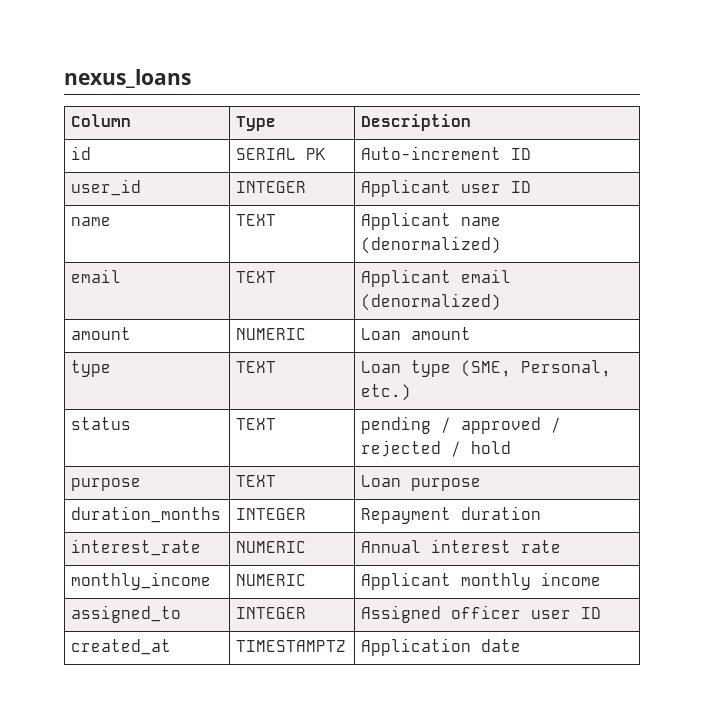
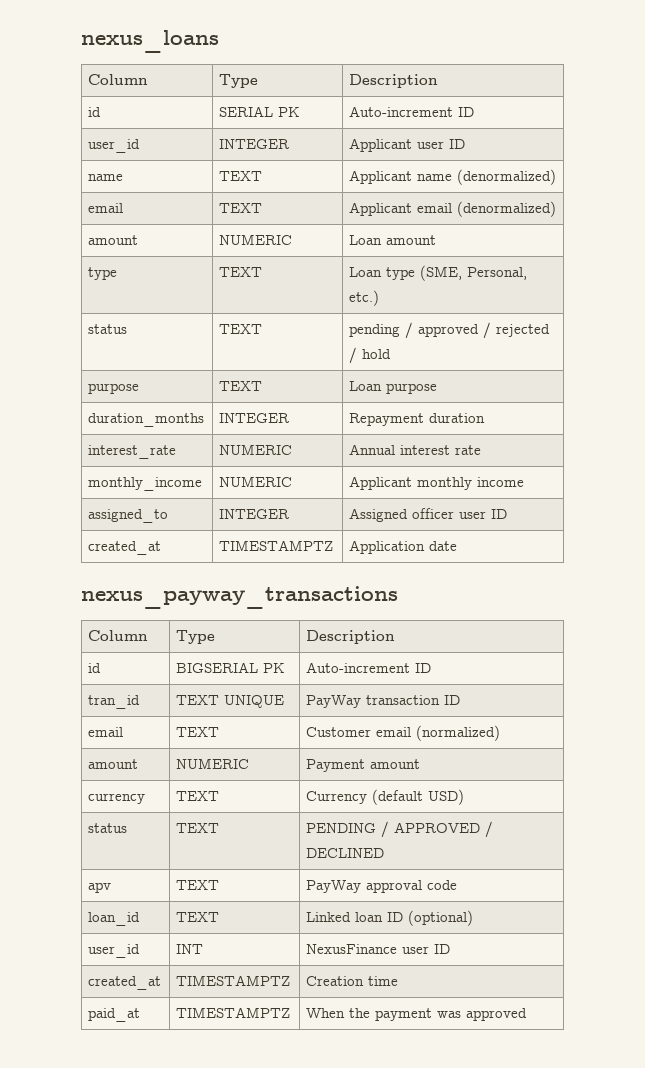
(522, 645) none -> [81,586,398,609] [88,630,149,641] [176,630,216,644] [306,630,396,644] [88,663,102,673] [176,662,286,673] [306,662,432,673] [88,695,141,709] [176,695,285,708] [306,695,461,708] [88,727,124,737] [176,727,220,737] [306,725,501,741] [88,759,139,769] [176,758,250,769] [306,759,421,772] [88,793,146,804] [176,791,220,801] [306,789,465,805] [88,823,128,833] [176,823,220,833] [306,821,494,838] [306,848,385,858] [88,882,112,893] [176,880,220,890] [306,880,458,893] [88,912,141,926] [176,912,220,922] [306,910,474,926] [88,944,141,958] [176,944,204,954] [306,944,451,954] [88,976,162,990] [176,975,291,986] [306,976,399,986] [88,1008,141,1022] [176,1007,291,1018] [306,1008,528,1021] // nexus_payway_transactions // Column | Type | Description // id | BIGSERIAL PK | Auto-increment ID // tran_id | TEXT UNIQUE | PayWay transaction ID // email | TEXT | Customer email (normalized) // amount | NUMERIC | Payment amount // currency | TEXT | Currency (default USD) // status | TEXT | PENDING / APPROVED / DECLINED // apv | TEXT | PayWay approval code // loan_id | TEXT | Linked loan ID (optional) // user_id | INT | NexusFinance user ID // created_at | TIMESTAMPTZ | Creation time // paid_at | TIMESTAMPTZ | When the payment was approved

